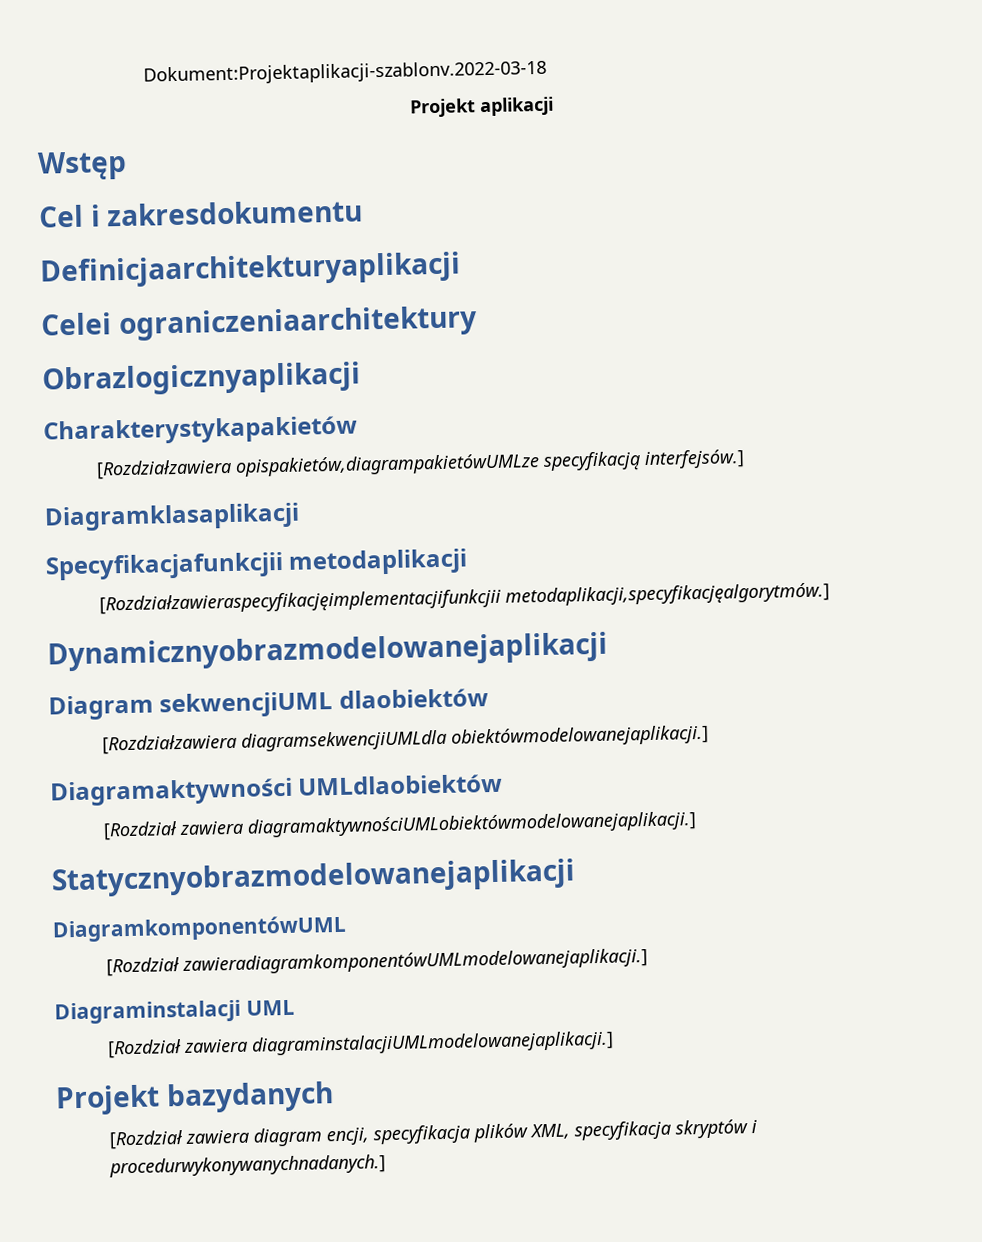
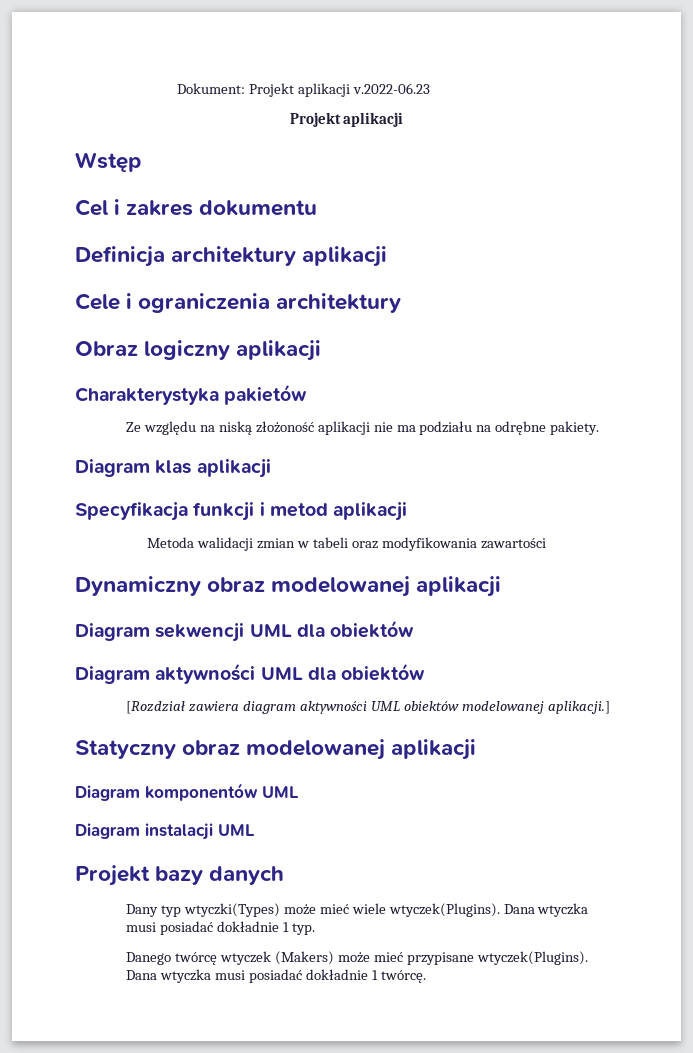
[142,59,547,86] Dokument:Projektaplikacji-szablonv.2022-03-18 -> [177,83,430,97] Dokument: Projekt aplikacji v.2022-06.23
[106,199,364,227] [39,251,461,289] [41,305,477,342] [42,361,361,397] [43,415,358,446] [96,449,746,480] [44,502,300,532] [45,548,469,581] [99,582,831,615] [47,631,608,672] [48,688,489,721] [102,724,710,755] [50,773,504,807] [103,811,698,841] [51,858,576,898] [52,914,347,943] [106,948,649,977] [54,999,295,1025] [107,1030,615,1059] [55,1081,334,1116] [109,1119,758,1150] [109,1154,387,1178] zakresdokumentu // Definicjaarchitekturyaplikacji // Celei ograniczeniaarchitektury // Obrazlogicznyaplikacji // Charakterystykapakietów // [Rozdziałzawiera opispakietów,diagrampakietówUMLze specyfikacją interfejsów.] // Diagramklasaplikacji // Specyfikacjafunkcjii metodaplikacji // [Rozdziałzawieraspecyfikacjęimplementacjifunkcjii metodaplikacji,specyfikacjęalgorytmów.] // Dynamicznyobrazmodelowanejaplikacji // Diagram sekwencjiUML dlaobiektów // [Rozdziałzawiera diagramsekwencjiUMLdla obiektówmodelowanejaplikacji.] // Diagramaktywności UMLdlaobiektów // [Rozdział zawiera diagramaktywnościUMLobiektówmodelowanejaplikacji.] // Statycznyobrazmodelowanejaplikacji // DiagramkomponentówUML // [Rozdział zawieradiagramkomponentówUMLmodelowanejaplikacji.] // Diagraminstalacji UML // [Rozdział zawiera diagraminstalacjiUMLmodelowanejaplikacji.] // Projekt bazydanych // [Rozdział zawiera diagram encji, specyfikacja plików XML, specyfikacja skryptów i procedurwykonywanychnadanych.] -> [126,200,318,216] [75,246,388,267] [75,293,402,313] [75,340,322,361] [75,384,308,405] [126,421,600,435] [75,459,271,478] [75,502,408,521] [147,537,546,551] [75,576,502,597] [75,620,415,642] [75,663,426,684] [126,701,610,714] [75,739,477,760] [75,783,299,801] [75,823,255,840] [75,865,285,886] [126,903,589,917] [126,921,315,935] [126,951,588,965] [126,969,426,983] zakres dokumentu // Definicja architektury aplikacji // Cele i ograniczenia architektury // Obraz logiczny aplikacji // Charakterystyka pakietów // Ze względu na niską złożoność aplikacji nie ma podziału na odrębne pakiety. // Diagram klas aplikacji // Specyfikacja funkcji i metod aplikacji // Metoda walidacji zmian w tabeli oraz modyfikowania zawartości // Dynamiczny obraz modelowanej aplikacji // Diagram sekwencji UML dla obiektów // Diagram aktywności UML dla obiektów // [Rozdział zawiera diagram aktywności UML obiektów modelowanej aplikacji.] // Statyczny obraz modelowanej aplikacji // Diagram komponentów UML // Diagram instalacji UML // Projekt bazy danych // Dany typ wtyczki(Types) może mieć wiele wtyczek(Plugins). Dana wtyczka musi posiadać dokładnie 1 typ. // Danego twórcę wtyczek (Makers) może mieć przypisane wtyczek(Plugins). Dana wtyczka musi posiadać dokładnie 1 twórcę.

